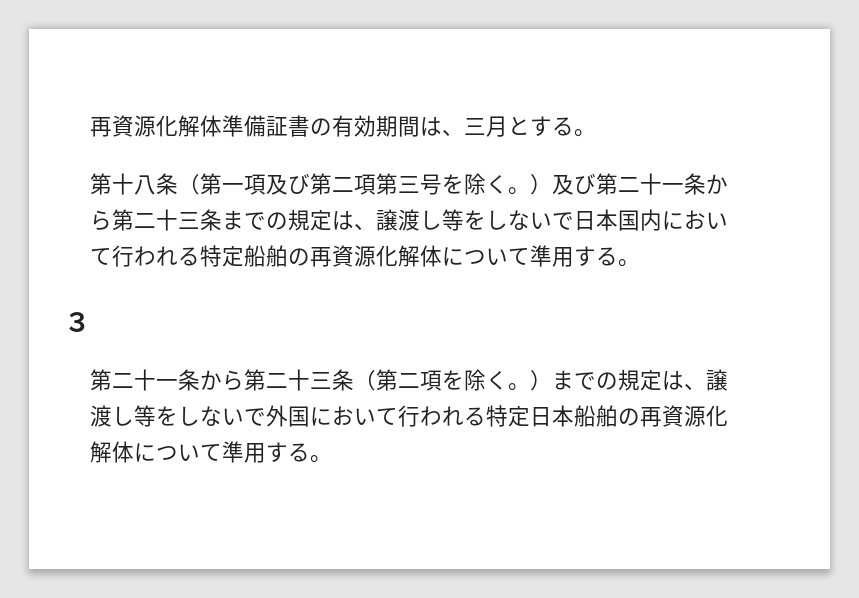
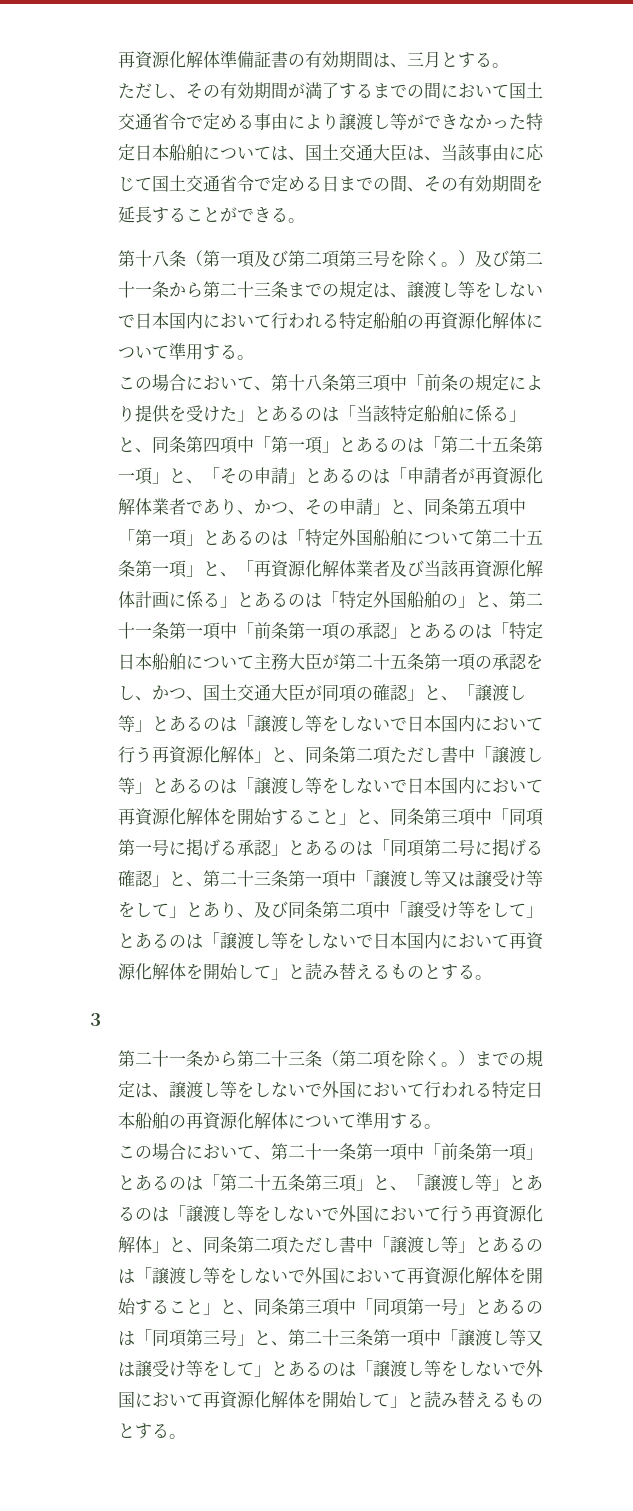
(596, 133) none -> [117,82,543,99] [117,113,543,131] [117,144,544,162] [117,175,543,192] [117,206,305,223] // ただし、その有効期間が満了するまでの間において国土交通省令で定める事由により譲渡し等ができなかった特定日本船舶については、国土交通大臣は、当該事由に応じて国土交通省令で定める日までの間、その有効期間を延長することができる。
(640, 263) none -> [117,374,543,392] [117,405,526,423] [117,436,543,454] [117,467,543,485] [117,498,526,516] [117,529,543,547] [117,560,543,578] [117,591,543,609] [117,622,543,640] [117,653,543,671] [117,684,526,702] [117,715,543,732] [117,746,543,764] [117,777,543,794] [117,808,543,826] [117,838,543,857] [117,870,543,888] [117,901,543,919] [117,932,544,950] [117,963,492,980] // この場合において、第十八条第三項中「前条の規定により提供を受けた」とあるのは「当該特定船舶に係る」と、同条第四項中「第一項」とあるのは「第二十五条第一項」と、「その申請」とあるのは「申請者が再資源化解体業者であり、かつ、その申請」と、同条第五項中「第一項」とあるのは「特定外国船舶について第二十五条第一項」と、「再資源化解体業者及び当該再資源化解体計画に係る」とあるのは「特定外国船舶の」と、第二十一条第一項中「前条第一項の承認」とあるのは「特定日本船舶について主務大臣が第二十五条第一項の承認をし、かつ、国土交通大臣が同項の確認」と、「譲渡し等」とあるのは「譲渡し等をしないで日本国内において行う再資源化解体」と、同条第二項ただし書中「譲渡し等」とあるのは「譲渡し等をしないで日本国内において再資源化解体を開始すること」と、同条第三項中「同項第一号に掲げる承認」とあるのは「同項第二号に掲げる確認」と、第二十三条第一項中「譲渡し等又は譲受け等をして」とあり、及び同条第二項中「譲受け等をして」とあるのは「譲渡し等をしないで日本国内において再資源化解体を開始して」と読み替えるものとする。
(332, 459) none -> [117,1143,543,1161] [117,1174,543,1192] [117,1205,543,1223] [117,1236,543,1254] [117,1267,543,1285] [117,1298,543,1316] [117,1329,543,1347] [117,1360,543,1377] [117,1391,543,1409] [117,1423,186,1439] // この場合において、第二十一条第一項中「前条第一項」とあるのは「第二十五条第三項」と、「譲渡し等」とあるのは「譲渡し等をしないで外国において行う再資源化解体」と、同条第二項ただし書中「譲渡し等」とあるのは「譲渡し等をしないで外国において再資源化解体を開始すること」と、同条第三項中「同項第一号」とあるのは「同項第三号」と、第二十三条第一項中「譲渡し等又は譲受け等をして」とあるのは「譲渡し等をしないで外国において再資源化解体を開始して」と読み替えるものとする。

